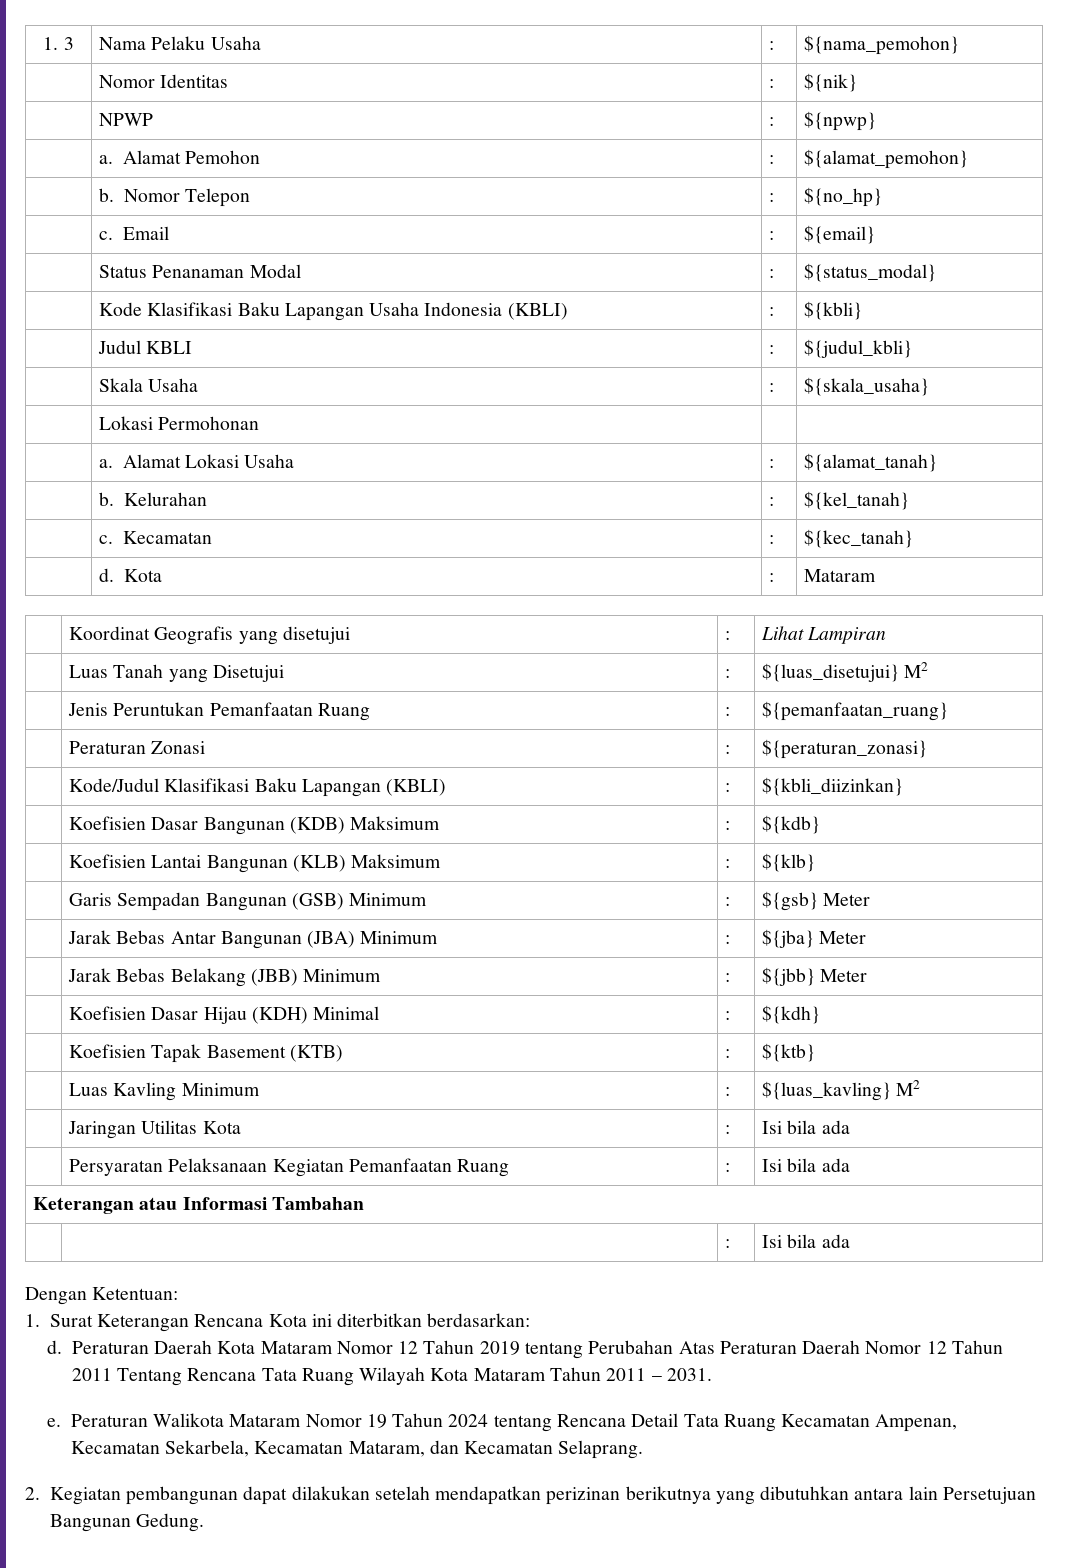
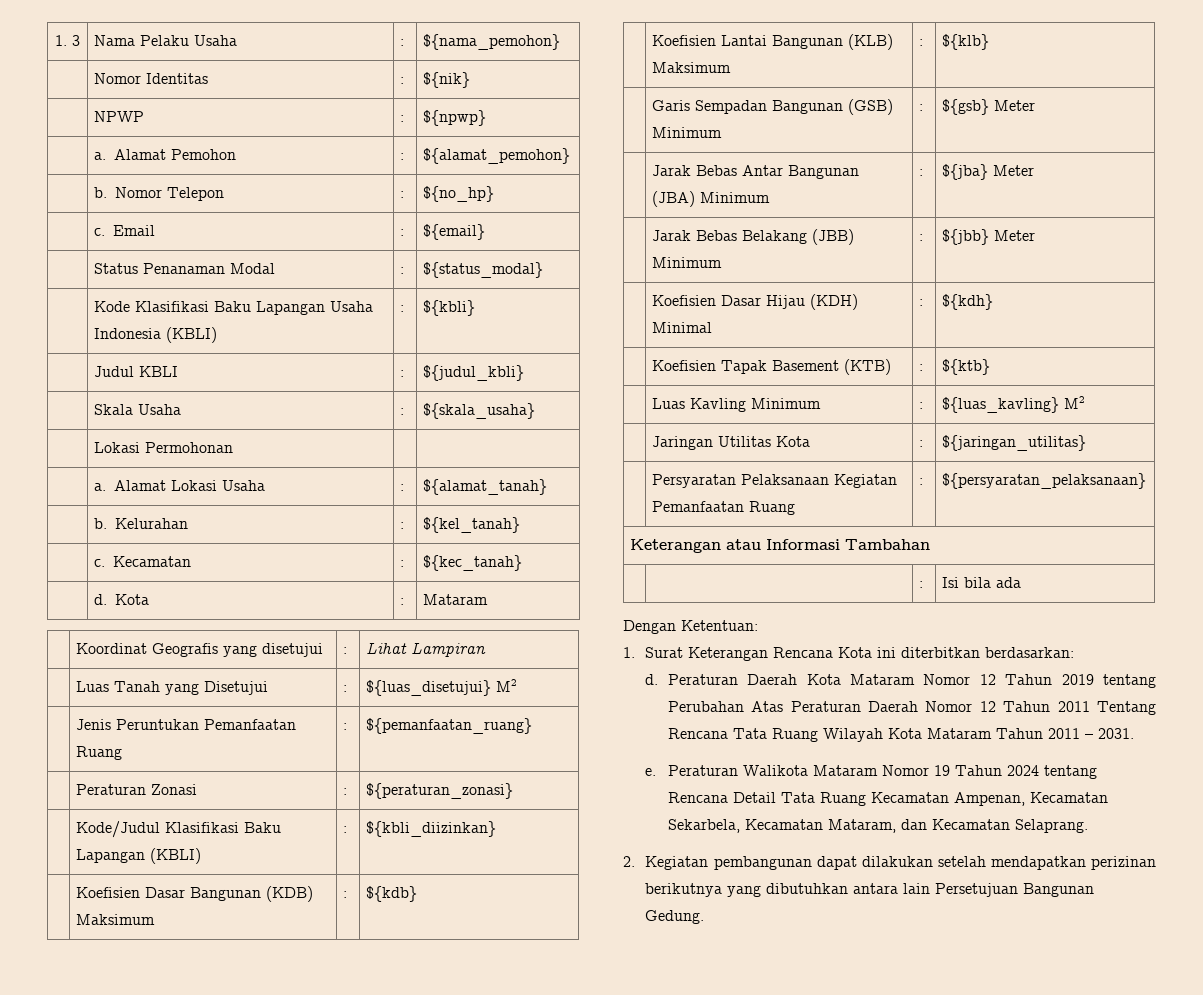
[762,1120,850,1134] Isi bila ada -> [942,435,1087,451] ${jaringan_utilitas}
[762,1158,850,1172] Isi bila ada -> [942,473,1147,489] ${persyaratan_pelaksanaan}

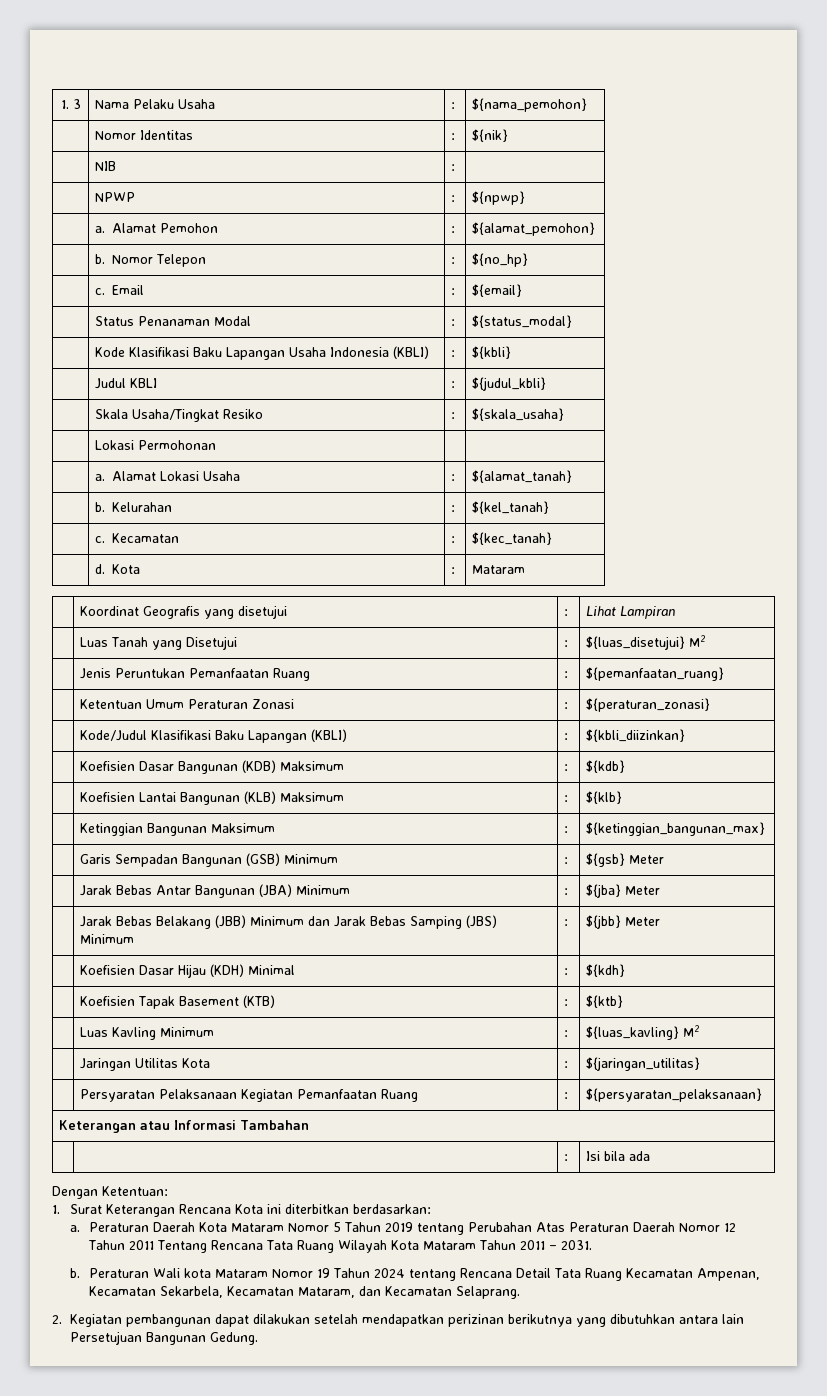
(471, 80) none -> [95,161,117,171] [451,164,456,171] // | NIB | : |
[138,404,182,415] Usaha -> [132,409,264,422] Usaha/Tingkat Resiko
(533, 726) none -> [80,699,185,709] Ketentuan Umum
(990, 42) none -> [80,823,276,836] [564,826,569,833] [586,822,766,836] // | Ketinggian Bangunan Maksimum | : | ${ketinggian_bangunan_max}
(723, 262) none -> [308,915,498,929] [80,934,135,944] dan Jarak Bebas Samping (JBS) Minimum
[645,674,659,685] d. -> [70,1225,81,1232] a.
[979,674,996,685] 12 -> [332,1222,341,1232] 5
[645,765,808,776] e. Peraturan Walikota -> [70,1268,211,1278] b. Peraturan Wali kota

